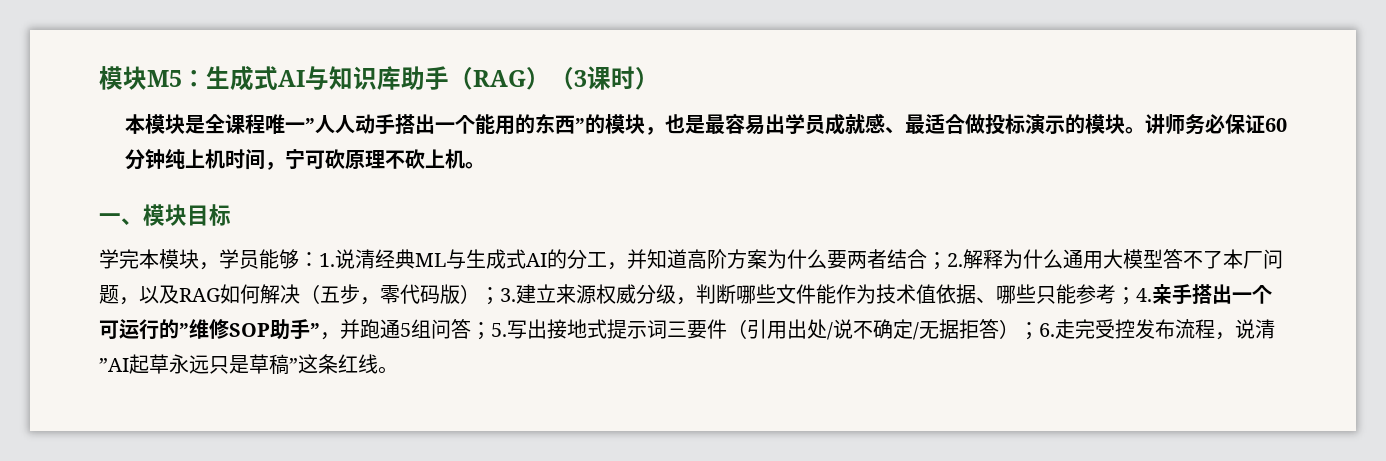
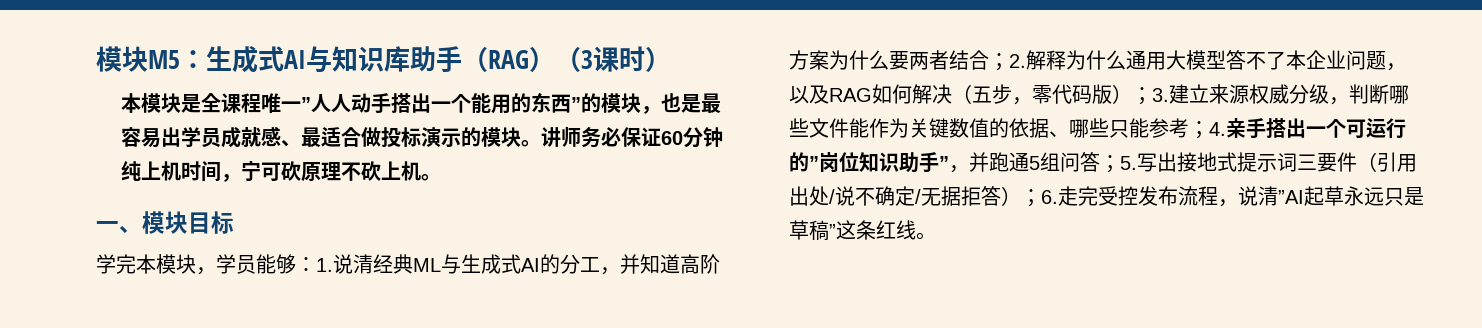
[1243,251,1263,269] 厂 -> [1306,50,1346,69] 企业
[876,284,936,304] 技术值 -> [909,118,1009,138] 关键数值的
[189,319,270,339] 维修SOP -> [819,152,899,172] 岗位知识

